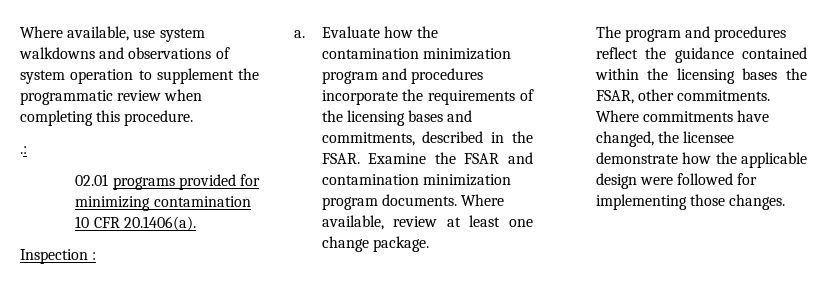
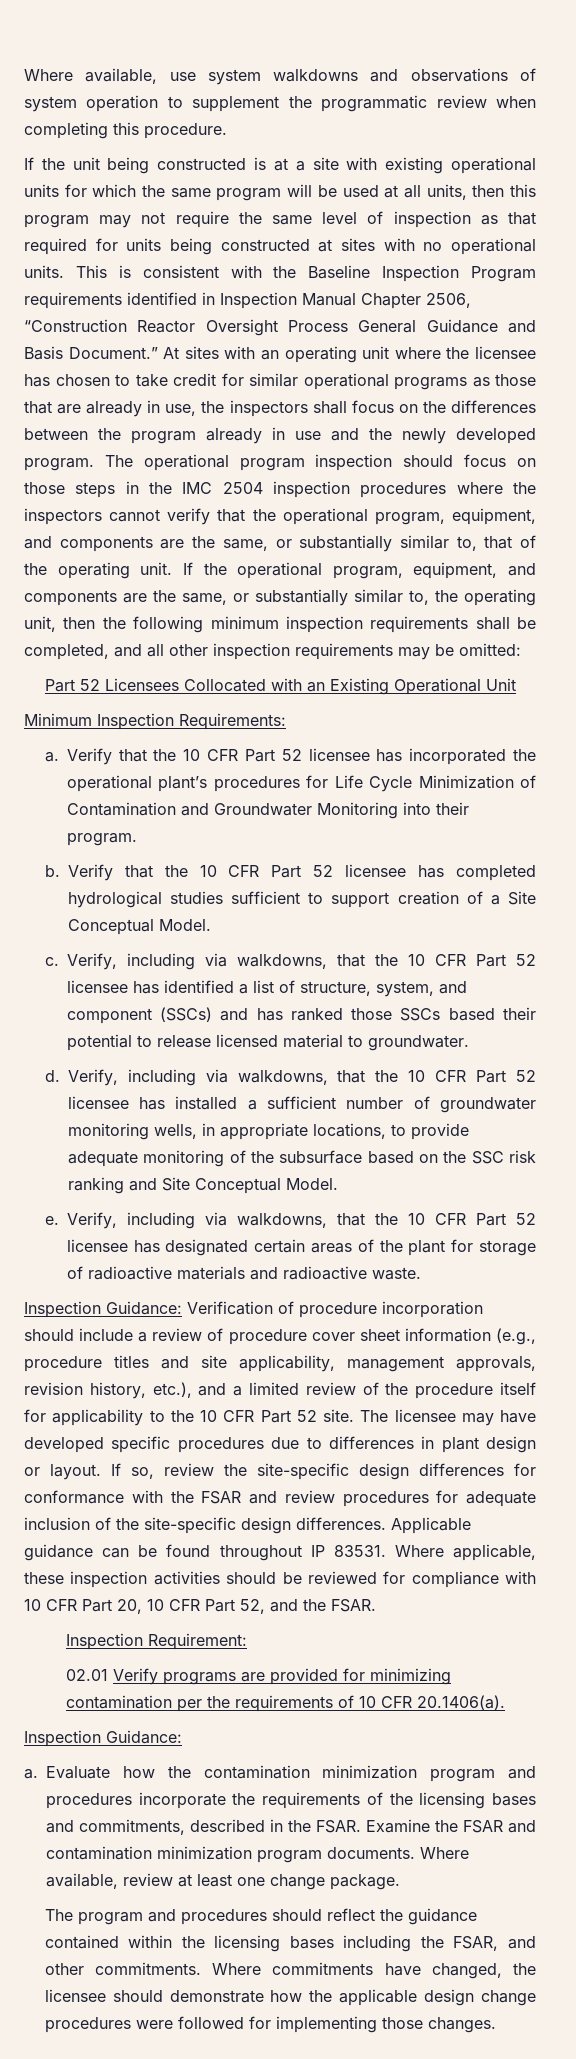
[20,146,27,154] [75,174,260,190] [75,196,251,211] .: // 02.01 programs provided for minimizing contamination -> [24,157,536,174] [24,184,536,201] [24,211,536,228] [24,238,536,255] [24,265,536,282] [24,292,471,309] [24,319,536,336] [24,346,536,363] [24,373,536,390] [24,400,536,417] [24,427,536,444] [24,454,536,471] [24,481,536,498] [24,508,536,525] [24,535,536,552] [24,562,536,579] [24,589,536,606] [24,616,536,633] [24,643,521,660] [44,678,516,695] [24,713,286,730] [44,748,537,765] [66,775,536,792] [66,802,469,819] [66,833,137,846] [44,864,536,881] [67,891,536,908] [67,919,211,935] [44,953,536,970] [66,980,467,997] [66,1007,536,1024] [66,1034,469,1051] [44,1069,536,1086] [67,1096,536,1113] [67,1123,469,1140] [67,1150,536,1167] [67,1177,338,1194] [44,1212,536,1229] [66,1239,536,1256] [66,1266,421,1280] [24,1301,483,1318] [24,1328,536,1345] [24,1355,536,1372] [24,1382,536,1399] [24,1409,536,1426] [24,1436,536,1453] [24,1463,536,1480] [24,1490,536,1507] [24,1517,471,1534] [24,1544,536,1561] [24,1571,536,1588] [24,1599,376,1614] [65,1633,247,1650] [65,1668,451,1685] [65,1695,354,1712] If the unit being constructed is at a site with existing operational units for which the same program will be used at all units, then this program may not require the same level of inspection as that required for units being constructed at sites with no operational units. This is consistent with the Baseline Inspection Program requirements identified in Inspection Manual Chapter 2506, “Construction Reactor Oversight Process General Guidance and Basis Document.” At sites with an operating unit where the licensee has chosen to take credit for similar operational programs as those that are already in use, the inspectors shall focus on the differences between the program already in use and the newly developed program. The operational program inspection should focus on those steps in the IMC 2504 inspection procedures where the inspectors cannot verify that the operational program, equipment, and components are the same, or substantially similar to, that of the operating unit. If the operational program, equipment, and components are the same, or substantially similar to, the operating unit, then the following minimum inspection requirements shall be completed, and all other inspection requirements may be omitted: // Part 52 Licensees Collocated with an Existing Operational Unit // Minimum Inspection Requirements: // a. Verify that the 10 CFR Part 52 licensee has incorporated the operational plant’s procedures for Life Cycle Minimization of Contamination and Groundwater Monitoring into their program. // b. Verify that the 10 CFR Part 52 licensee has completed hydrological studies sufficient to support creation of a Site Conceptual Model. // c. Verify, including via walkdowns, that the 10 CFR Part 52 licensee has identified a list of structure, system, and component (SSCs) and has ranked those SSCs based their potential to release licensed material to groundwater. // d. Verify, including via walkdowns, that the 10 CFR Part 52 licensee has installed a sufficient number of groundwater monitoring wells, in appropriate locations, to provide adequate monitoring of the subsurface based on the SSC risk ranking and Site Conceptual Model. // e. Verify, including via walkdowns, that the 10 CFR Part 52 licensee has designated certain areas of the plant for storage of radioactive materials and radioactive waste. // Inspection Guidance: Verification of procedure incorporation should include a review of procedure cover sheet information (e.g., procedure titles and site applicability, management approvals, revision history, etc.), and a limited review of the procedure itself for applicability to the 10 CFR Part 52 site. The licensee may have developed specific procedures due to differences in plant design or layout. If so, review the site-specific design differences for conformance with the FSAR and review procedures for adequate inclusion of the site-specific design differences. Applicable guidance can be found throughout IP 83531. Where applicable, these inspection activities should be reviewed for compliance with 10 CFR Part 20, 10 CFR Part 52, and the FSAR. // Inspection Requirement: // 02.01 Verify programs are provided for minimizing contamination per the requirements of
[92,252,97,260] : -> [106,1730,182,1744] Guidance:
(787, 34) none -> [271,1909,322,1921] should
(778, 74) none -> [343,1935,412,1952] including
(634, 97) none -> [507,1936,536,1949] and
(735, 137) none -> [112,1990,163,2002] should
(637, 181) none -> [481,1990,536,2006] [44,2017,131,2033] change procedures

